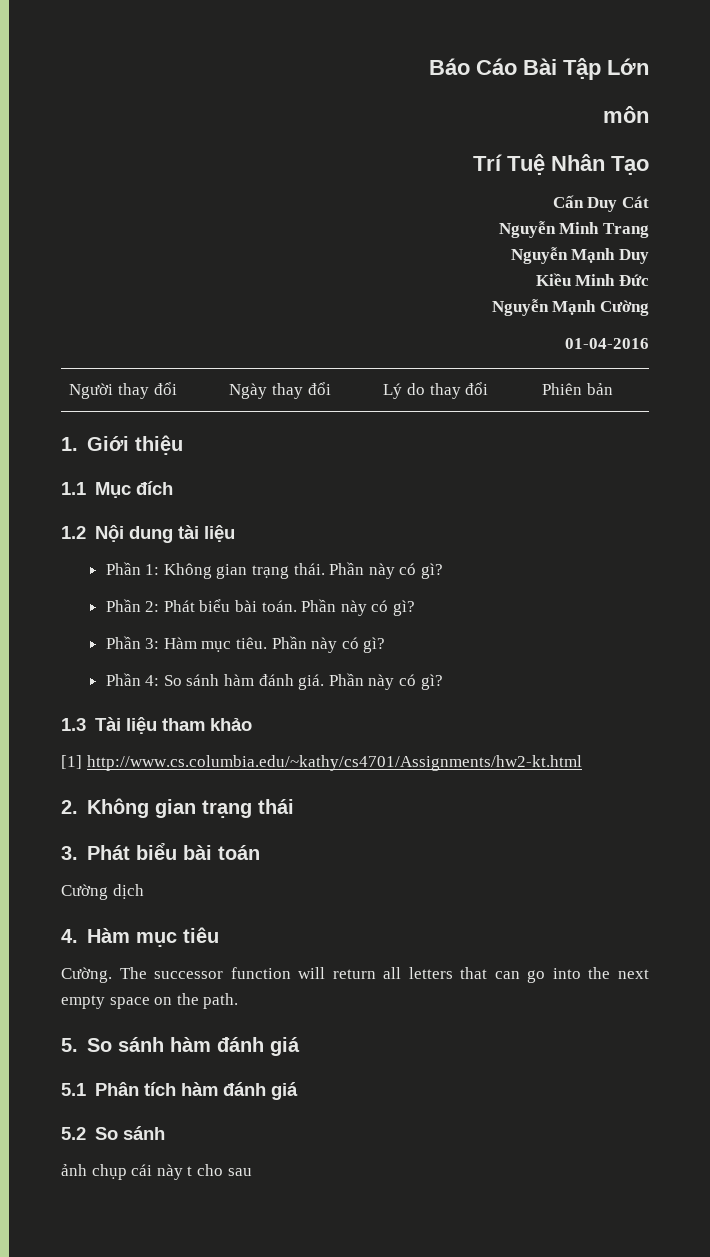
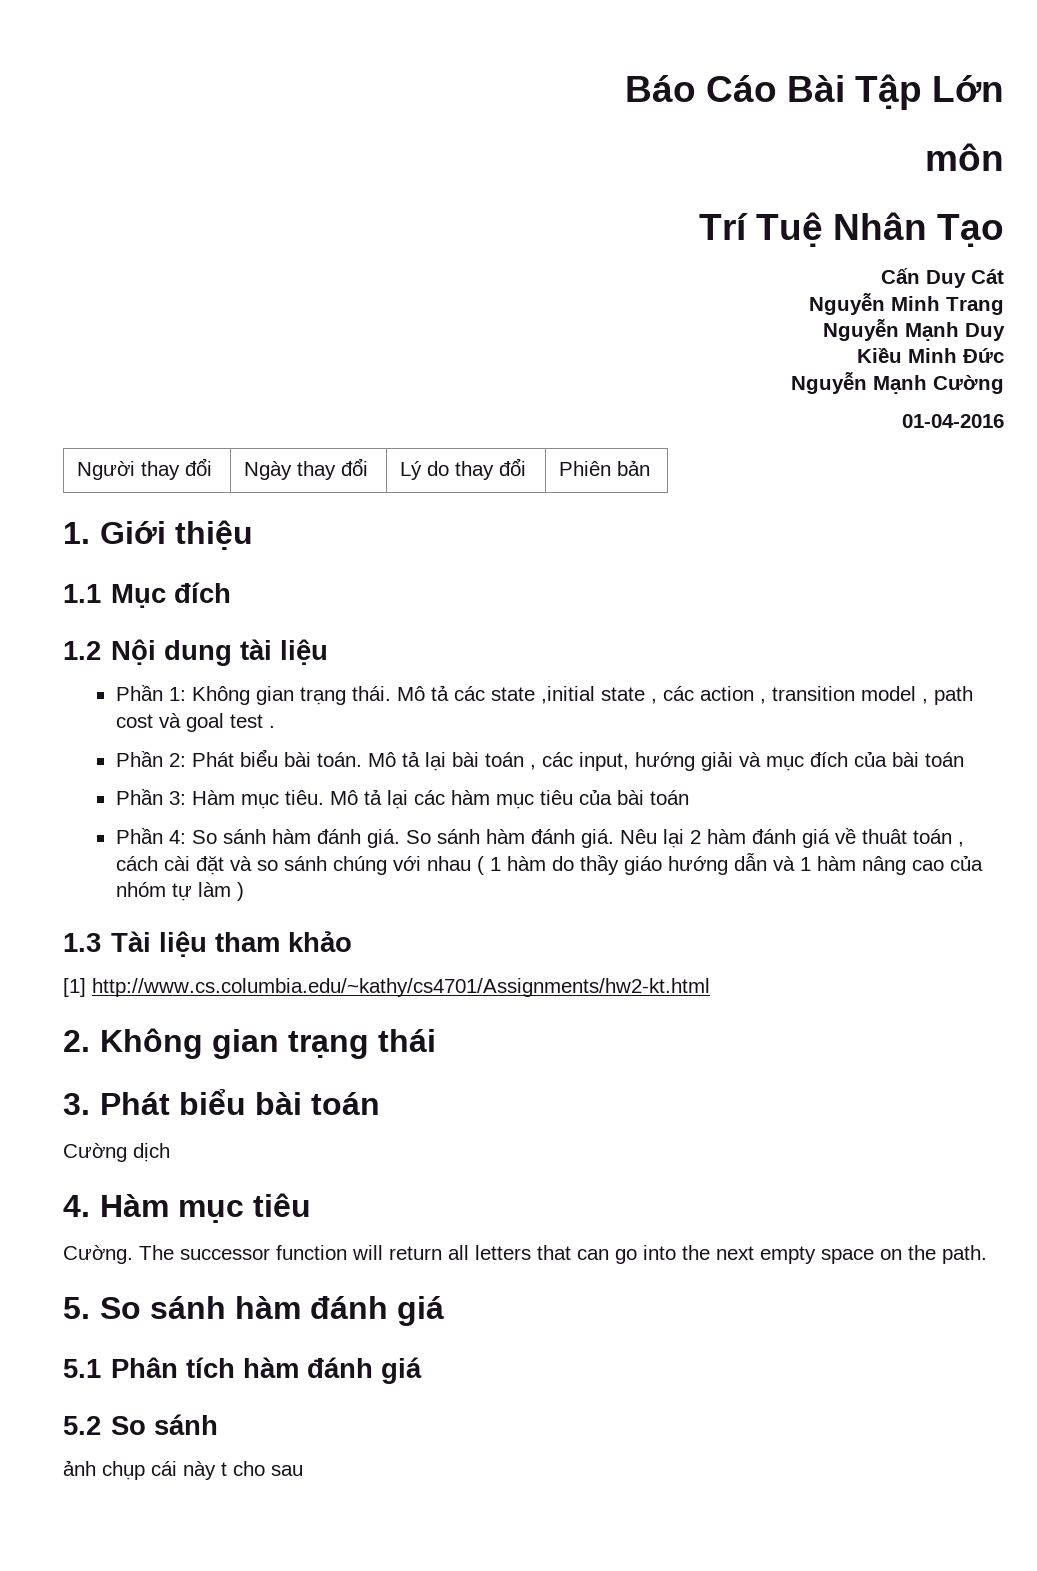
[329,562,444,579] Phần này có gì? -> [396,685,973,705] [115,713,275,732] Mô tả các state ,initial state , các action , transition model , path cost và goal test .
[301,599,416,616] Phần này có gì? -> [367,751,964,771] Mô tả lại bài toán , các input, hướng giải và mục đích của bài toán
[271,636,386,653] Phần này có gì? -> [329,789,689,809] Mô tả lại các hàm mục tiêu của bài toán
[328,673,443,690] Phần này có gì? -> [405,828,964,848] [115,853,983,875] [115,882,244,901] So sánh hàm đánh giá. Nêu lại 2 hàm đánh giá về thuât toán , cách cài đặt và so sánh chúng với nhau ( 1 hàm do thầy giáo hướng dẫn và 1 hàm nâng cao của nhóm tự làm )

